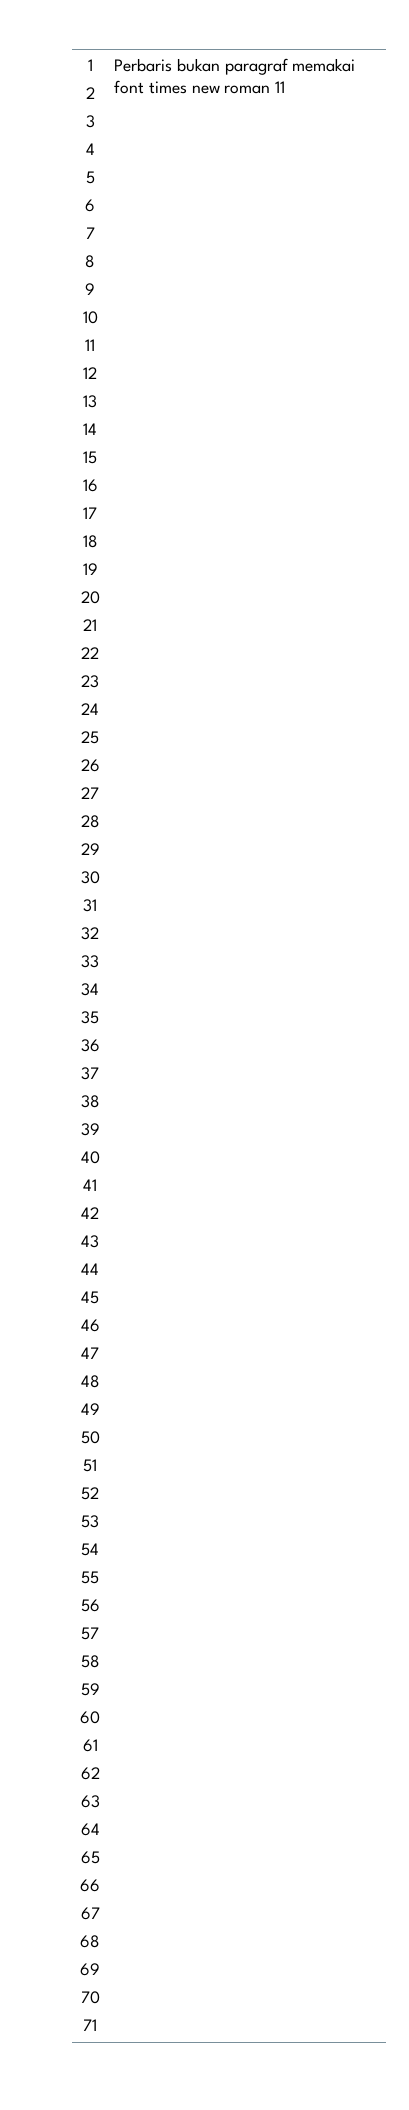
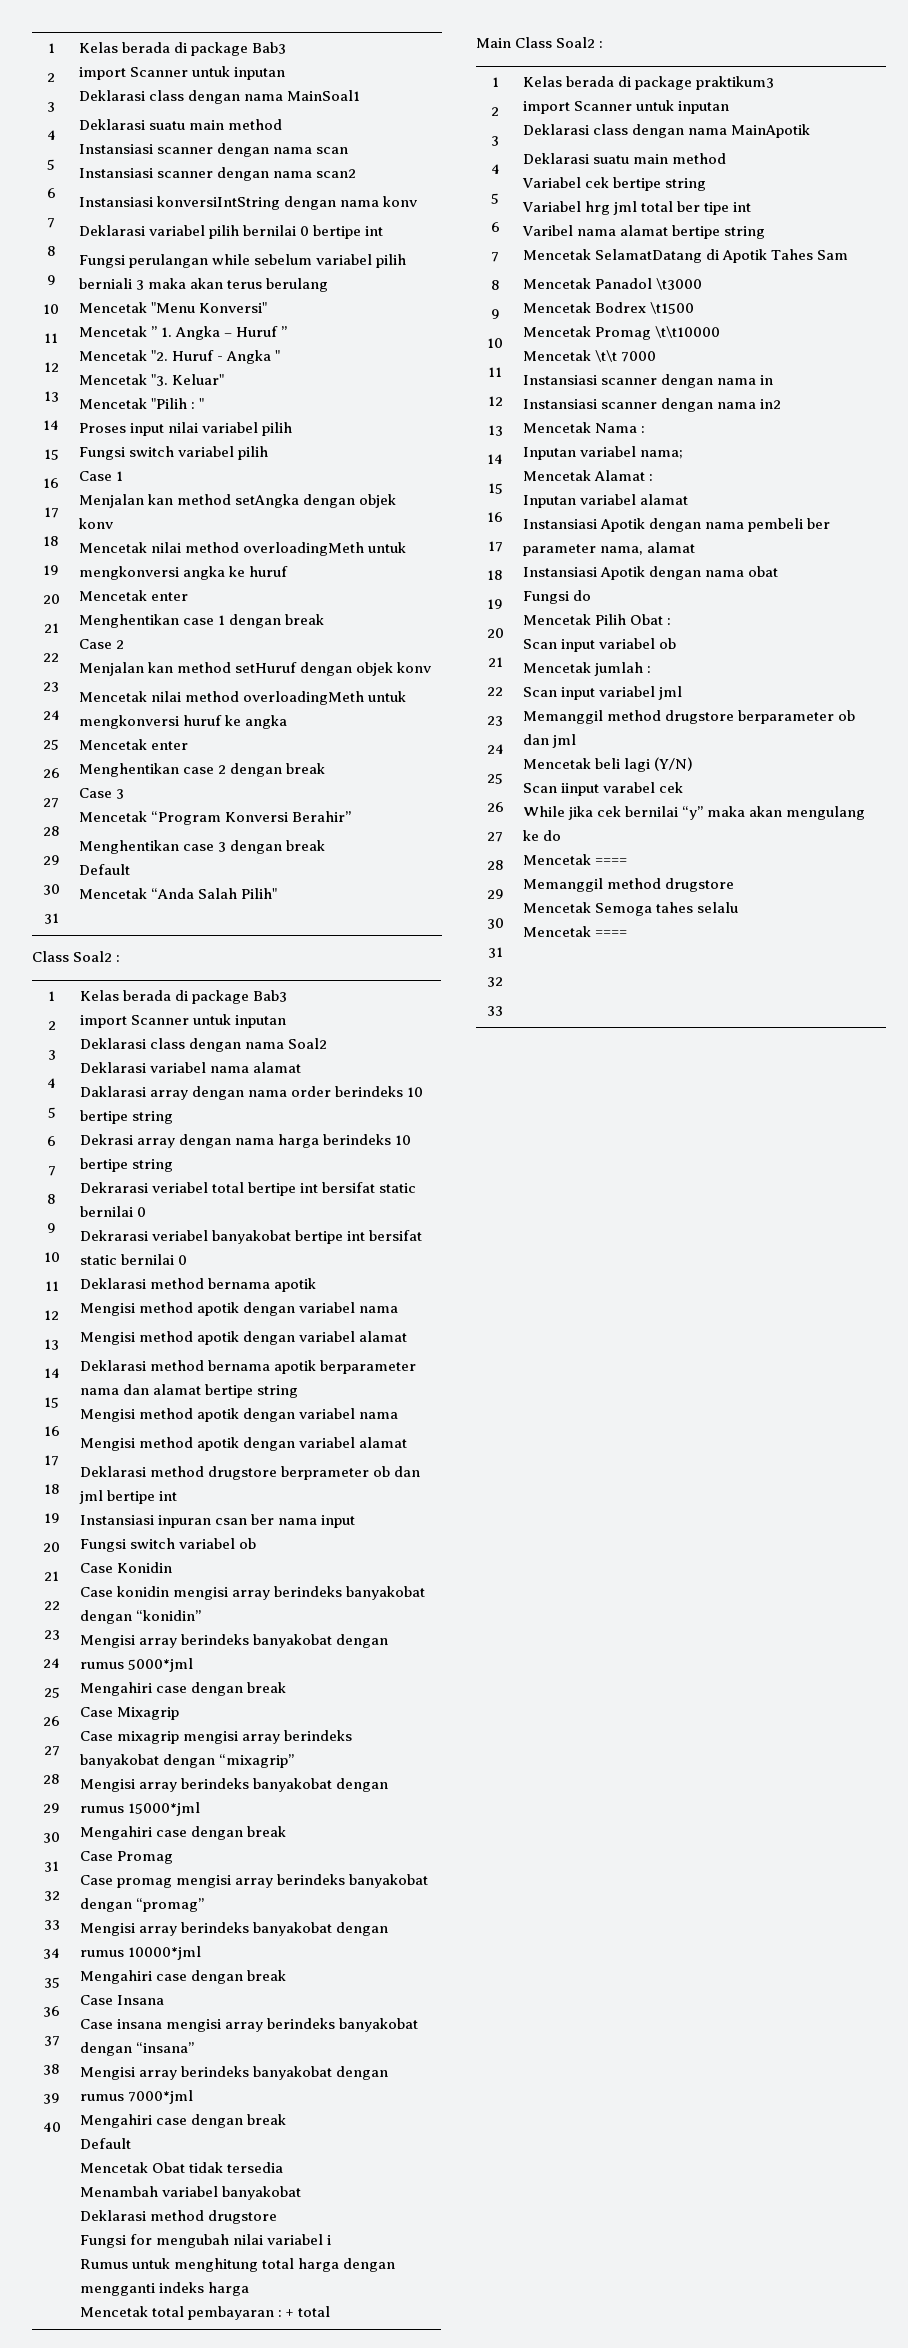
(100, 877) none -> [43,913,59,924] [78,42,286,56] [78,66,285,80] [78,90,360,104] [78,119,282,130] [78,143,348,157] [78,167,356,181] [78,196,418,210] [78,225,383,239] [78,254,406,268] [78,278,328,292] [78,302,267,313] [78,326,287,340] [78,350,280,364] [78,374,224,386] [78,398,204,409] [78,422,292,436] [78,446,268,460] [78,471,123,481] [78,494,396,508] [78,518,114,529] [78,542,406,556] [78,566,288,580] [78,590,188,601] [78,614,324,628] [78,639,124,649] [78,662,432,676] [78,691,406,705] [78,715,287,729] [78,739,188,750] [78,763,325,777] [78,788,124,799] [78,811,351,825] [78,840,325,854] [78,864,130,875] [78,888,277,899] [32,951,121,962] [48,991,55,1001] [47,1021,56,1030] [47,1050,56,1060] [47,1078,56,1088] [47,1107,56,1118] [47,1136,56,1146] [47,1166,56,1176] [47,1194,56,1204] [47,1223,56,1233] [43,1252,60,1262] [44,1281,59,1291] [44,1310,59,1320] [44,1339,59,1350] [43,1368,60,1378] [44,1397,59,1408] [43,1426,60,1436] [44,1455,59,1466] [43,1484,60,1494] [43,1513,60,1523] [43,1542,60,1552] [44,1571,59,1581] [43,1601,60,1610] [43,1630,60,1640] [43,1658,60,1668] [43,1687,60,1698] [43,1716,60,1726] [43,1746,60,1756] [43,1774,60,1784] [43,1803,60,1813] [43,1832,60,1843] // 31 | Kelas berada di package Bab3 // import Scanner untuk inputan // Deklarasi class dengan nama MainSoal1 // Deklarasi suatu main method // Instansiasi scanner dengan nama scan // Instansiasi scanner dengan nama scan2 // Instansiasi konversiIntString dengan nama konv // Deklarasi variabel pilih bernilai 0 bertipe int // Fungsi perulangan while sebelum variabel pilih berniali 3 maka akan terus berulang // Mencetak "Menu Konversi" // Mencetak ” 1. Angka – Huruf ” // Mencetak "2. Huruf - Angka " // Mencetak "3. Keluar" // Mencetak "Pilih : " // Proses input nilai variabel pilih // Fungsi switch variabel pilih // Case 1 // Menjalan kan method setAngka dengan objek konv // Mencetak nilai method overloadingMeth untuk mengkonversi angka ke huruf // Mencetak enter // Menghentikan case 1 dengan break // Case 2 // Menjalan kan method setHuruf dengan objek konv // Mencetak nilai method overloadingMeth untuk mengkonversi huruf ke angka // Mencetak enter // Menghentikan case 2 dengan break // Case 3 // Mencetak “Program Konversi Berahir” // Menghentikan case 3 dengan break // Default // Mencetak “Anda Salah Pilih" // Class Soal2 : // 1 // 2 // 3 // 4 // 5 // 6 // 7 // 8 // 9 // 10 // 11 // 12 // 13 // 14 // 15 // 16 // 17 // 18 // 19 // 20 // 21 // 22 // 23 // 24 // 25 // 26 // 27 // 28 // 29 // 30
[83,1179,97,1191] [81,1207,99,1219] [81,1235,99,1248] [81,1263,99,1275] [81,1291,99,1304] [80,1319,100,1332] [81,1347,99,1359] [80,1375,100,1388] [80,1403,100,1415] [80,1431,100,1444] [83,1459,97,1472] [81,1487,99,1500] [81,1515,99,1528] [81,1543,99,1556] [81,1571,99,1584] [80,1599,100,1612] [81,1627,99,1640] [80,1655,100,1668] [80,1683,100,1696] [80,1711,100,1724] [82,1739,98,1752] [80,1767,100,1780] [80,1795,100,1808] [80,1823,100,1836] [80,1851,100,1864] [80,1879,100,1892] [80,1907,100,1920] [80,1935,100,1948] [80,1963,100,1976] [80,1991,100,2004] [83,2019,97,2031] [114,58,356,75] [114,80,286,94] // 41 // 42 // 43 // 44 // 45 // 46 // 47 // 48 // 49 // 50 // 51 // 52 // 53 // 54 // 55 // 56 // 57 // 58 // 59 // 60 // 61 // 62 // 63 // 64 // 65 // 66 // 67 // 68 // 69 // 70 // 71 | Perbaris bukan paragraf memakai font times new roman 11 -> [79,990,287,1004] [79,1014,286,1028] [79,1038,327,1052] [79,1062,301,1073] [79,1086,423,1100] [79,1110,173,1124] [79,1134,411,1148] [79,1158,173,1172] [79,1182,416,1196] [79,1206,146,1217] [79,1230,422,1244] [79,1254,187,1265] [79,1278,316,1292] [79,1302,398,1316] [79,1331,407,1345] [79,1360,416,1374] [79,1384,298,1398] [79,1408,398,1422] [79,1437,407,1451] [79,1466,420,1480] [78,1490,177,1504] [79,1514,355,1528] [79,1538,256,1552] [79,1562,172,1573] [79,1586,425,1600] [79,1610,201,1624] [79,1634,388,1648] [79,1658,193,1672] [79,1682,286,1696] [79,1707,179,1720] [79,1730,352,1744] [79,1754,294,1768] [79,1778,388,1792] [79,1802,200,1816] [79,1826,286,1840] [79,1851,173,1864] [79,1874,428,1888] [79,1898,204,1912] [79,1922,388,1936] [79,1946,201,1960] [79,1970,286,1984] [79,1995,164,2005] [79,2018,418,2032] [79,2042,194,2056] [79,2066,388,2080] [79,2090,193,2104] [79,2114,286,2128] [79,2138,131,2149] [79,2162,283,2173] [79,2186,301,2200] [79,2210,277,2224] [79,2234,331,2248] [79,2258,395,2272] [79,2282,249,2296] [79,2306,330,2320] [476,37,604,48] [491,77,499,87] [491,107,499,116] [491,136,499,146] [490,164,500,174] [491,193,499,204] [490,222,500,232] [491,252,499,262] [490,280,500,290] [490,309,500,319] [487,338,503,348] [488,367,502,377] [487,396,503,406] [487,425,503,436] [487,454,503,464] [487,483,503,494] [487,512,503,522] [487,541,503,552] [487,570,503,580] [487,599,503,609] [486,628,504,638] [487,657,503,667] [487,687,503,696] [487,716,503,726] [486,744,504,754] [487,773,503,784] [486,802,504,812] [487,832,503,842] [486,860,504,870] [486,889,504,899] [486,918,504,929] [487,947,503,958] [487,977,503,987] [487,1006,503,1016] [522,76,774,90] [522,100,729,114] [522,124,810,138] [522,153,726,164] [521,177,706,191] [521,201,751,215] [521,225,765,239] [522,249,848,263] [522,278,702,290] [522,302,694,314] [522,326,720,340] [522,350,656,362] [522,374,773,388] [522,398,781,412] [522,422,645,433] [522,446,683,460] [522,470,653,481] [522,494,688,508] [522,518,830,532] [522,542,695,556] [522,566,778,580] [522,590,591,604] [522,614,671,625] [522,638,676,652] [522,662,651,676] [522,686,682,700] [522,710,855,724] [522,734,576,748] [522,757,693,772] [522,782,683,796] [522,806,865,820] [522,830,561,841] [522,854,627,865] [522,878,734,892] [522,902,738,916] [522,926,627,937] | Kelas berada di package Bab3 // import Scanner untuk inputan // Deklarasi class dengan nama Soal2 // Deklarasi variabel nama alamat // Daklarasi array dengan nama order berindeks 10 bertipe string // Dekrasi array dengan nama harga berindeks 10 bertipe string // Dekrarasi veriabel total bertipe int bersifat static bernilai 0 // Dekrarasi veriabel banyakobat bertipe int bersifat static bernilai 0 // Deklarasi method bernama apotik // Mengisi method apotik dengan variabel nama // Mengisi method apotik dengan variabel alamat // Deklarasi method bernama apotik berparameter nama dan alamat bertipe string // Mengisi method apotik dengan variabel nama // Mengisi method apotik dengan variabel alamat // Deklarasi method drugstore berprameter ob dan jml bertipe int // Instansiasi inpuran csan ber nama input // Fungsi switch variabel ob // Case Konidin // Case konidin mengisi array berindeks banyakobat dengan “konidin” // Mengisi array berindeks banyakobat dengan rumus 5000*jml // Mengahiri case dengan break // Case Mixagrip // Case mixagrip mengisi array berindeks banyakobat dengan “mixagrip” // Mengisi array berindeks banyakobat dengan rumus 15000*jml // Mengahiri case dengan break // Case Promag // Case promag mengisi array berindeks banyakobat dengan “promag” // Mengisi array berindeks banyakobat dengan rumus 10000*jml // Mengahiri case dengan break // Case Insana // Case insana mengisi array berindeks banyakobat dengan “insana” // Mengisi array berindeks banyakobat dengan rumus 7000*jml // Mengahiri case dengan break // Default // Mencetak Obat tidak tersedia // Menambah variabel banyakobat // Deklarasi method drugstore // Fungsi for mengubah nilai variabel i // Rumus untuk menghitung total harga dengan mengganti indeks harga // Mencetak total pembayaran : + total // Main Class Soal2 : // 1 // 2 // 3 // 4 // 5 // 6 // 7 // 8 // 9 // 10 // 11 // 12 // 13 // 14 // 15 // 16 // 17 // 18 // 19 // 20 // 21 // 22 // 23 // 24 // 25 // 26 // 27 // 28 // 29 // 30 // 31 // 32 // 33 | Kelas berada di package praktikum3 // import Scanner untuk inputan // Deklarasi class dengan nama MainApotik // Deklarasi suatu main method // Variabel cek bertipe string // Variabel hrg jml total ber tipe int // Varibel nama alamat bertipe string // Mencetak SelamatDatang di Apotik Tahes Sam // Mencetak Panadol \t3000 // Mencetak Bodrex \t1500 // Mencetak Promag \t\t10000 // Mencetak \t\t 7000 // Instansiasi scanner dengan nama in // Instansiasi scanner dengan nama in2 // Mencetak Nama : // Inputan variabel nama; // Mencetak Alamat : // Inputan variabel alamat // Instansiasi Apotik dengan nama pembeli ber parameter nama, alamat // Instansiasi Apotik dengan nama obat // Fungsi do // Mencetak Pilih Obat : // Scan input variabel ob // Mencetak jumlah : // Scan input variabel jml // Memanggil method drugstore berparameter ob dan jml // Mencetak beli lagi (Y/N) // Scan iinput varabel cek // While jika cek bernilai “y” maka akan mengulang ke do // Mencetak ==== // Memanggil method drugstore // Mencetak Semoga tahes selalu // Mencetak ====

